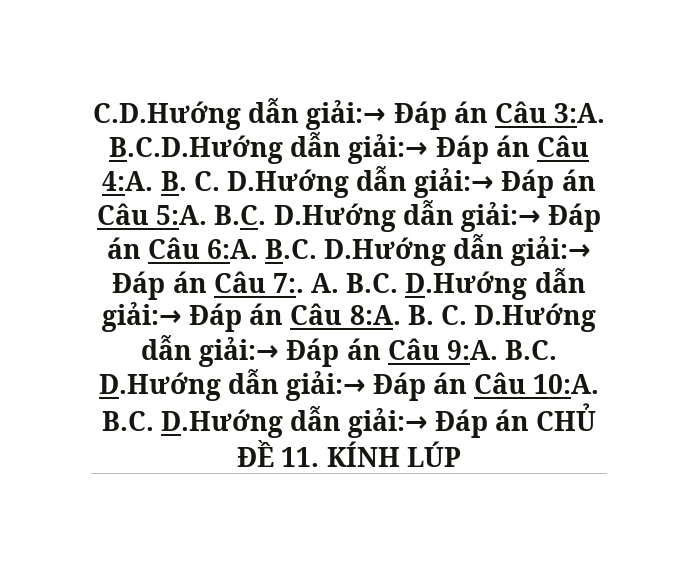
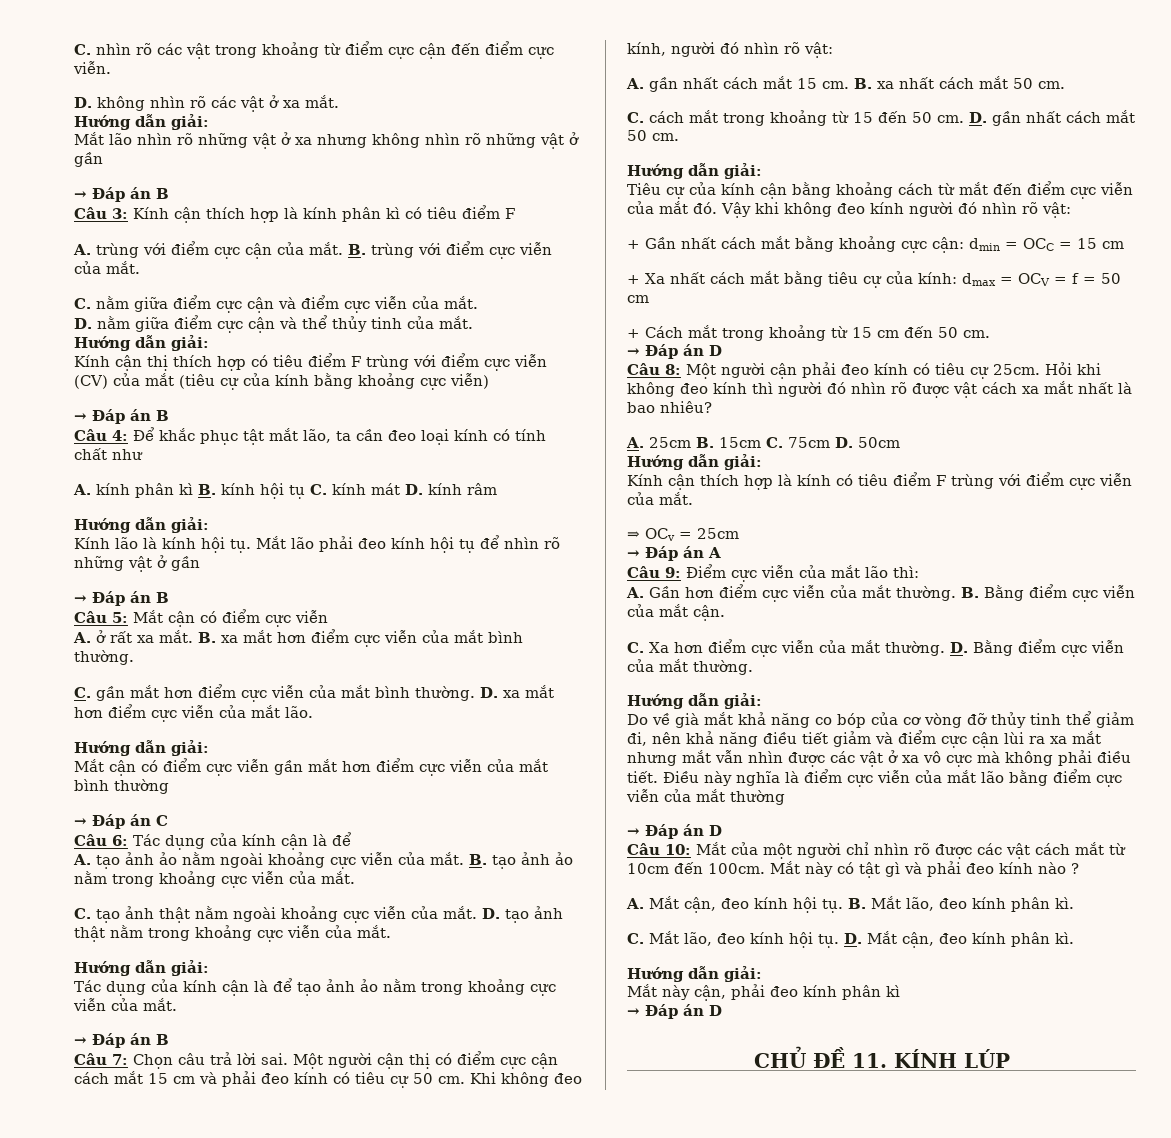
[93,98,605,130] [109,132,589,164] [102,166,596,198] [97,200,601,232] [106,234,592,266] [112,268,586,300] [101,302,597,332] [141,335,557,367] [98,369,600,401] [101,406,530,438] C.D.Hướng dẫn giải:→ Đáp án Câu 3:A. B.C.D.Hướng dẫn giải:→ Đáp án Câu 4:A. B. C. D.Hướng dẫn giải:→ Đáp án Câu 5:A. B.C. D.Hướng dẫn giải:→ Đáp án Câu 6:A. B.C. D.Hướng dẫn giải:→ Đáp án Câu 7:. A. B.C. D.Hướng dẫn giải:→ Đáp án Câu 8:A. B. C. D.Hướng dẫn giải:→ Đáp án Câu 9:A. B.C. D.Hướng dẫn giải:→ Đáp án Câu 10:A. B.C. D.Hướng dẫn giải:→ Đáp án -> [74,41,554,59] [73,61,111,74] [74,95,339,112] [74,114,209,130] [74,132,579,149] [74,152,103,167] [74,187,169,202] [74,205,515,223] [73,241,552,259] [74,261,140,274] [74,295,478,313] [74,315,473,333] [74,335,209,351] [74,353,547,371] [74,373,489,390] [74,409,169,424] [74,427,546,445] [74,448,143,460] [73,483,497,499] [74,517,209,533] [74,535,560,553] [74,555,200,572] [74,591,169,606] [74,609,328,627] [73,629,523,647] [74,650,134,665] [74,684,554,702] [74,704,313,722] [74,740,209,756] [74,758,548,776] [74,779,169,794] [74,814,168,829] [74,832,351,850] [73,852,573,869] [74,871,355,888] [74,906,563,923] [74,925,391,942] [74,960,209,976] [74,978,556,996] [73,998,177,1011] [74,1033,169,1048] [74,1051,558,1069] [74,1071,582,1088] [627,42,833,58] [626,76,1065,92] [627,110,1135,126] [627,130,679,141] [627,163,762,179] [627,181,1133,199] [627,201,1071,218] [627,236,1124,253] [627,271,1121,288] [627,295,649,303] [627,325,990,341] [627,344,722,359] [627,362,1101,379] [627,381,1132,398] [627,401,712,413] [626,437,900,448] [627,454,762,470] [627,472,1132,490] [627,492,693,505] [627,528,739,541] [627,546,721,561] [627,564,919,582] [626,584,1135,602] [627,604,725,621] [627,639,1124,657] [627,659,753,675] [627,693,762,709] [627,711,1134,728] [627,730,1101,748] [627,750,1131,767] [627,769,1122,787] [626,789,785,805] [627,824,722,839] [627,842,1126,859] [627,861,1079,878] [626,896,1074,913] [627,931,1074,948] [627,966,762,982] [627,984,900,1001] [627,1004,722,1019] C. nhìn rõ các vật trong khoảng từ điểm cực cận đến điểm cực viễn. // D. không nhìn rõ các vật ở xa mắt. // Hướng dẫn giải: // Mắt lão nhìn rõ những vật ở xa nhưng không nhìn rõ những vật ở gần // → Đáp án B // Câu 3: Kính cận thích hợp là kính phân kì có tiêu điểm F // A. trùng với điểm cực cận của mắt. B. trùng với điểm cực viễn của mắt. // C. nằm giữa điểm cực cận và điểm cực viễn của mắt. // D. nằm giữa điểm cực cận và thể thủy tinh của mắt. // Hướng dẫn giải: // Kính cận thị thích hợp có tiêu điểm F trùng với điểm cực viễn (CV) của mắt (tiêu cự của kính bằng khoảng cực viễn) // → Đáp án B // Câu 4: Để khắc phục tật mắt lão, ta cần đeo loại kính có tính chất như // A. kính phân kì B. kính hội tụ C. kính mát D. kính râm // Hướng dẫn giải: // Kính lão là kính hội tụ. Mắt lão phải đeo kính hội tụ để nhìn rõ những vật ở gần // → Đáp án B // Câu 5: Mắt cận có điểm cực viễn // A. ở rất xa mắt. B. xa mắt hơn điểm cực viễn của mắt bình thường. // C. gần mắt hơn điểm cực viễn của mắt bình thường. D. xa mắt hơn điểm cực viễn của mắt lão. // Hướng dẫn giải: // Mắt cận có điểm cực viễn gần mắt hơn điểm cực viễn của mắt bình thường // → Đáp án C // Câu 6: Tác dụng của kính cận là để // A. tạo ảnh ảo nằm ngoài khoảng cực viễn của mắt. B. tạo ảnh ảo nằm trong khoảng cực viễn của mắt. // C. tạo ảnh thật nằm ngoài khoảng cực viễn của mắt. D. tạo ảnh thật nằm trong khoảng cực viễn của mắt. // Hướng dẫn giải: // Tác dụng của kính cận là để tạo ảnh ảo nằm trong khoảng cực viễn của mắt. // → Đáp án B // Câu 7: Chọn câu trả lời sai. Một người cận thị có điểm cực cận cách mắt 15 cm và phải đeo kính có tiêu cự 50 cm. Khi không đeo kính, người đó nhìn rõ vật: // A. gần nhất cách mắt 15 cm. B. xa nhất cách mắt 50 cm. // C. cách mắt trong khoảng từ 15 đến 50 cm. D. gần nhất cách mắt 50 cm. // Hướng dẫn giải: // Tiêu cự của kính cận bằng khoảng cách từ mắt đến điểm cực viễn của mắt đó. Vậy khi không đeo kính người đó nhìn rõ vật: // + Gần nhất cách mắt bằng khoảng cực cận: dmin = OCC = 15 cm // + Xa nhất cách mắt bằng tiêu cự của kính: dmax = OCV = f = 50 cm // + Cách mắt trong khoảng từ 15 cm đến 50 cm. // → Đáp án D // Câu 8: Một người cận phải đeo kính có tiêu cự 25cm. Hỏi khi không đeo kính thì người đó nhìn rõ được vật cách xa mắt nhất là bao nhiêu? // A. 25cm B. 15cm C. 75cm D. 50cm // Hướng dẫn giải: // Kính cận thích hợp là kính có tiêu điểm F trùng với điểm cực viễn của mắt. // ⇒ OCv = 25cm // → Đáp án A // Câu 9: Điểm cực viễn của mắt lão thì: // A. Gần hơn điểm cực viễn của mắt thường. B. Bằng điểm cực viễn của mắt cận. // C. Xa hơn điểm cực viễn của mắt thường. D. Bằng điểm cực viễn của mắt thường. // Hướng dẫn giải: // Do về già mắt khả năng co bóp của cơ vòng đỡ thủy tinh thể giảm đi, nên khả năng điều tiết giảm và điểm cực cận lùi ra xa mắt nhưng mắt vẫn nhìn được các vật ở xa vô cực mà không phải điều tiết. Điều này nghĩa là điểm cực viễn của mắt lão bằng điểm cực viễn của mắt thường // → Đáp án D // Câu 10: Mắt của một người chỉ nhìn rõ được các vật cách mắt từ 10cm đến 100cm. Mắt này có tật gì và phải đeo kính nào ? // A. Mắt cận, đeo kính hội tụ. B. Mắt lão, đeo kính phân kì. // C. Mắt lão, đeo kính hội tụ. D. Mắt cận, đeo kính phân kì. // Hướng dẫn giải: // Mắt này cận, phải đeo kính phân kì // → Đáp án D //

